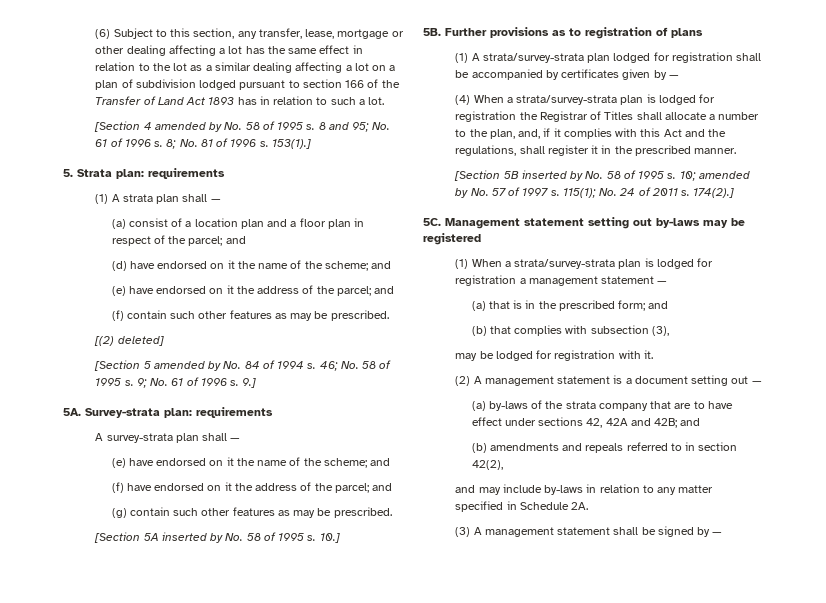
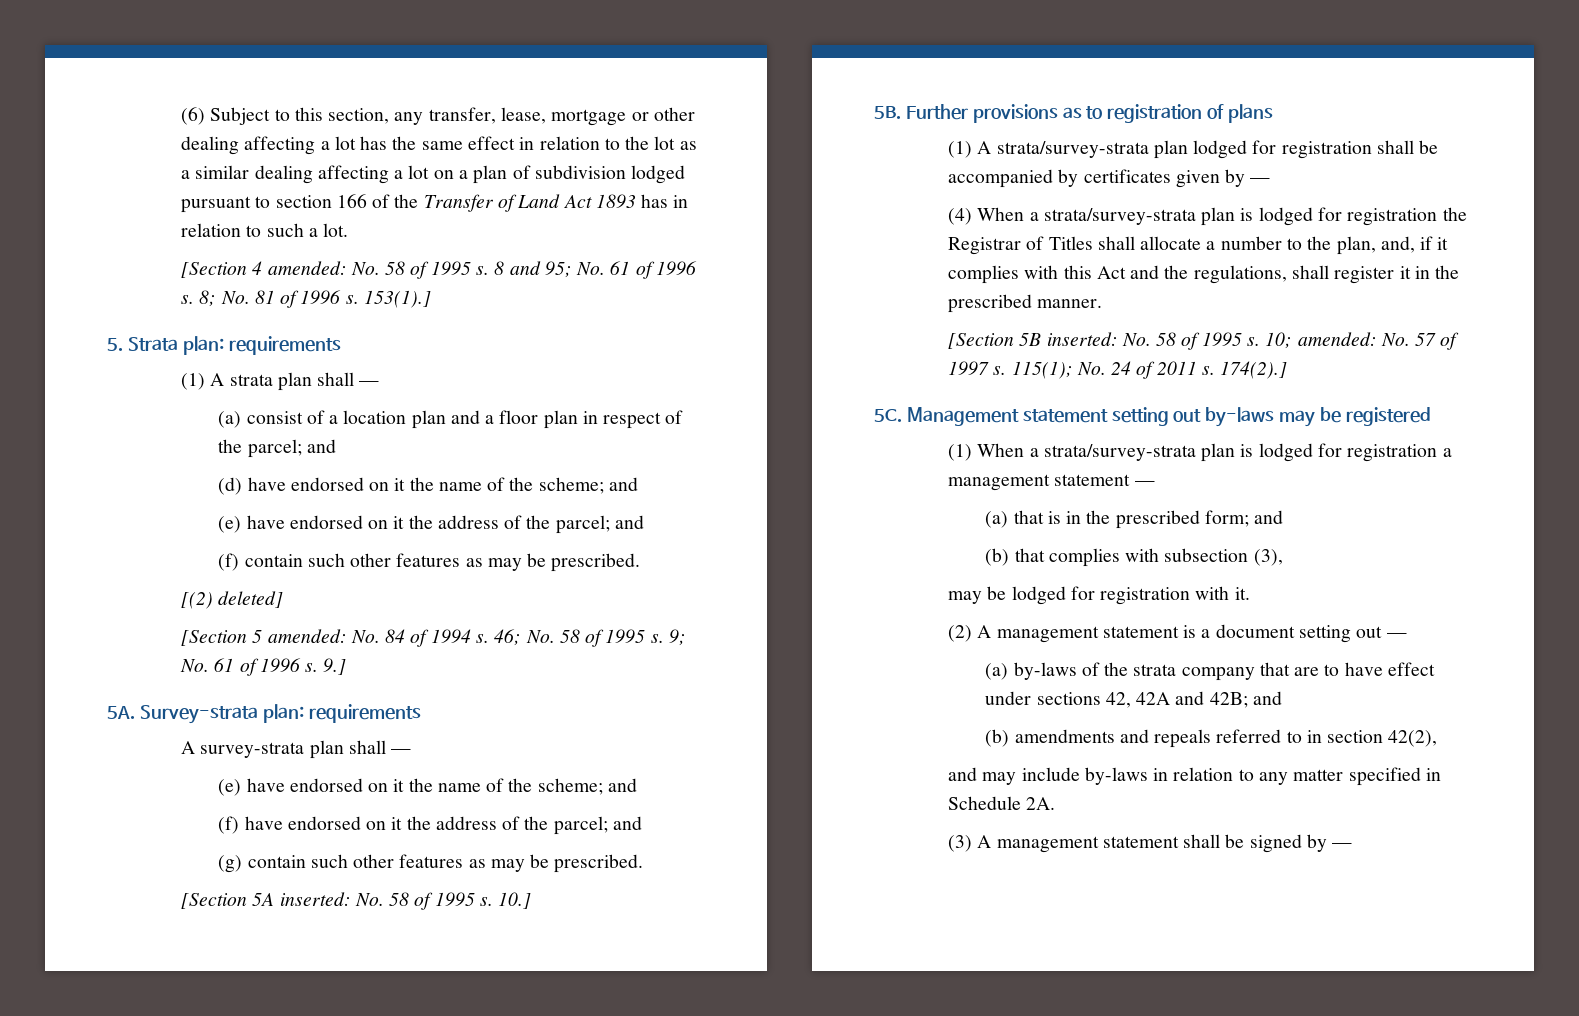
[154,122,223,132] amended by -> [267,261,347,275] amended:
[153,361,222,371] amended by -> [267,629,347,643] amended:
[161,532,224,543] inserted by -> [279,892,351,906] inserted:
[521,170,584,181] inserted by -> [1046,332,1118,346] inserted:
[698,171,750,179] [455,188,469,198] amended by -> [1297,332,1377,346] amended:

